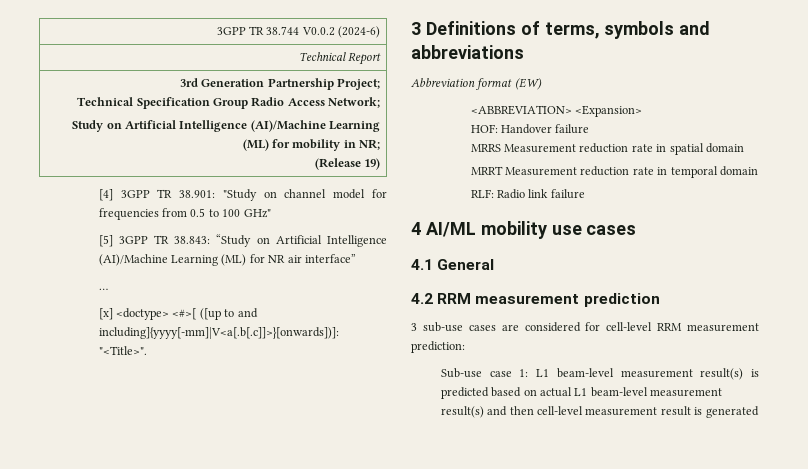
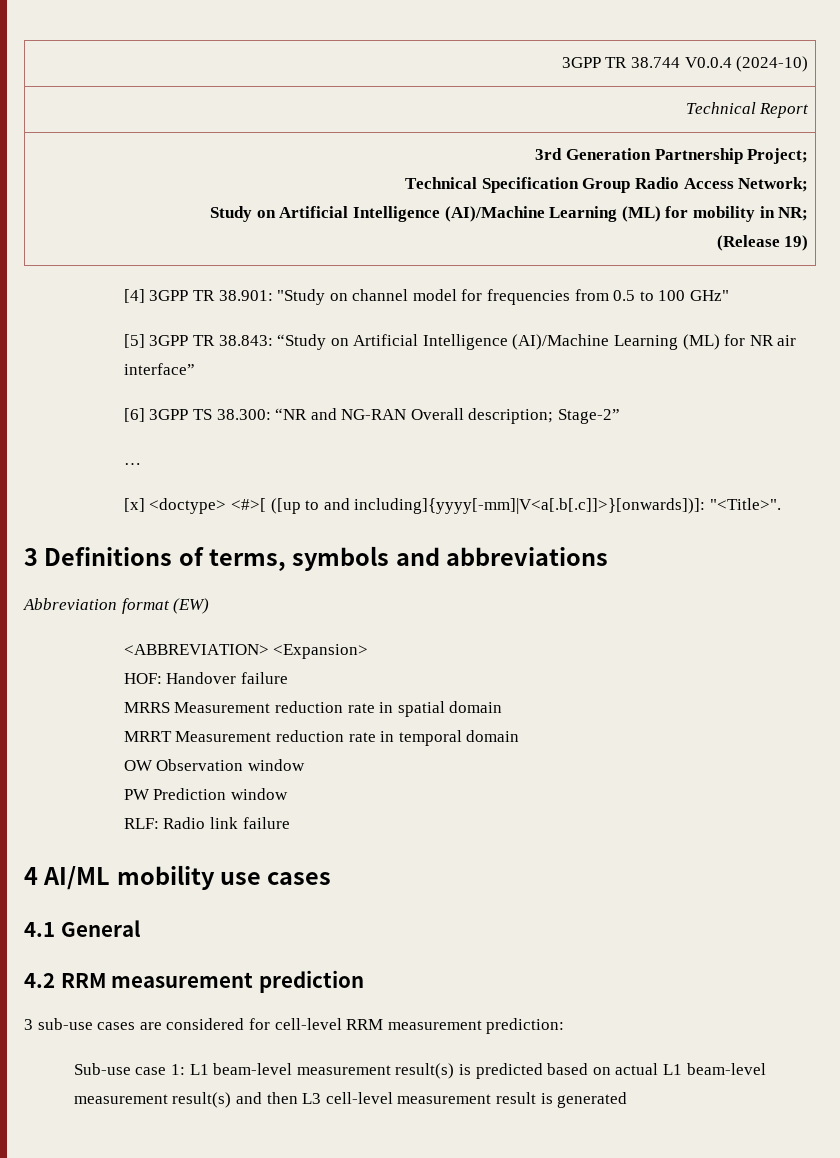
[301,26,381,38] V0.0.2 (2024-6) -> [684,56,809,72] V0.0.4 (2024-10)
(356, 258) none -> [123,408,621,424] // [6] 3GPP TS 38.300: “NR and NG-RAN Overall description; Stage-2”
(758, 171) none -> [123,759,305,771] [123,788,288,800] // OW Observation window // PW Prediction window
(534, 410) none -> [302,1093,322,1104] L3

